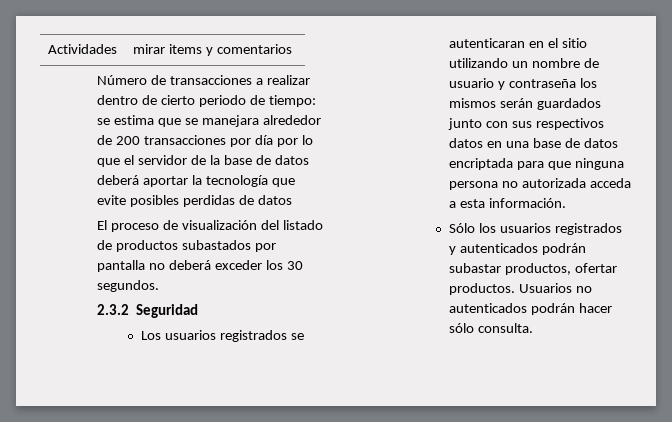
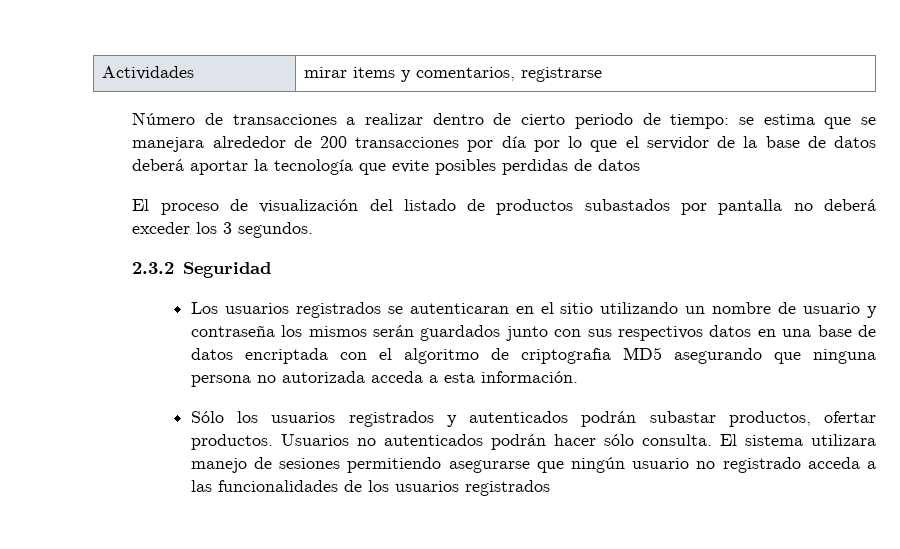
[216,44,292,54] comentarios -> [416,67,603,82] comentarios, registrarse
[286,261,303,270] 30 -> [223,222,233,234] 3
[517,161,545,170] para -> [339,347,762,364] con el algoritmo de criptografia MD5 asegurando
(534, 328) none -> [719,434,877,446] [190,457,876,473] [190,480,550,496] El sistema utilizara manejo de sesiones permitiendo asegurarse que ningún usuario no registrado acceda a las funcionalidades de los usuarios registrados

